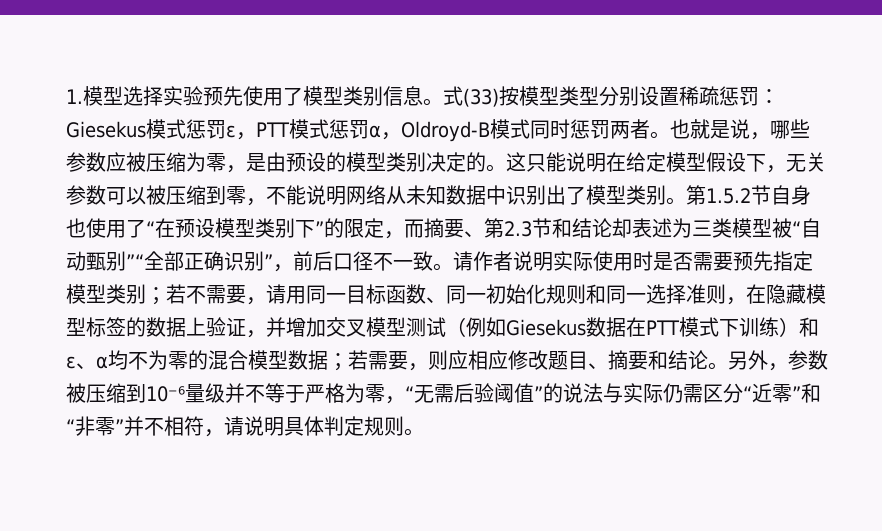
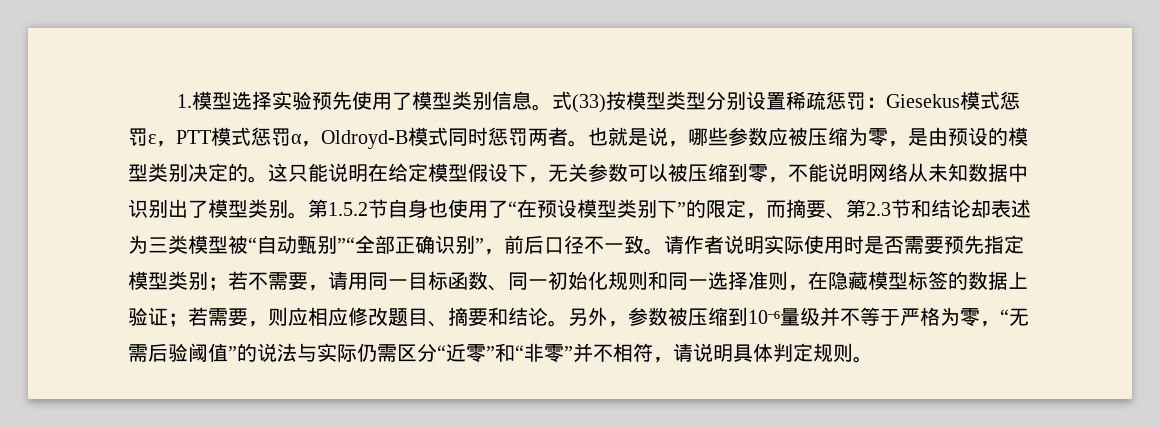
[246,317,819,338] [66,350,328,370] ，并增加交叉模型测试（例如Giesekus数据在PTT模式下训练）和ε、α均不为零的混合模型数据 -> (168, 316) none

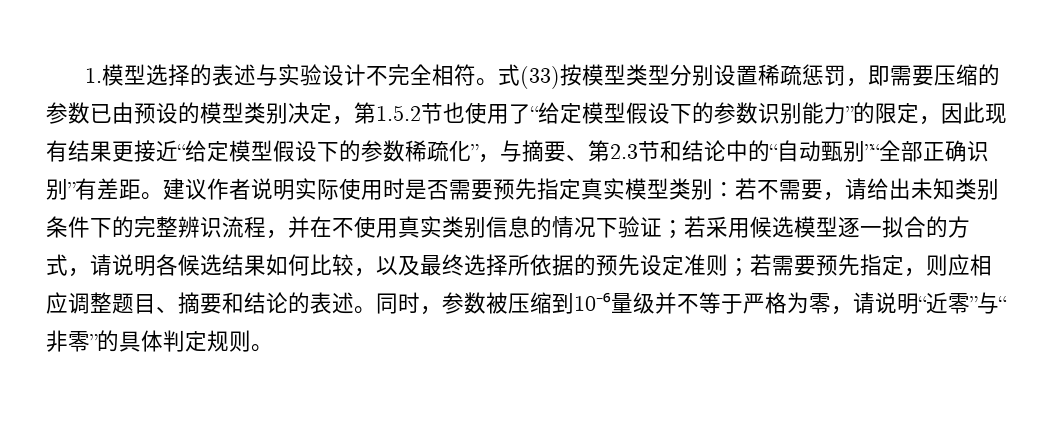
[271,91,532,110] 实验预先使用了模型类别信息 -> [190,64,477,86] 的表述与实验设计不完全相符
[865,91,1020,110] [128,127,928,149] ：Giesekus模式惩罚ε，PTT模式惩罚α，Oldroyd-B模式同时惩罚两者。也就是说，哪些参数应被压缩为零，是 -> [846,64,1001,87] [46,102,112,124] ，即需要压缩的参数已
[228,163,1028,183] [128,199,786,219] 的。这只能说明在给定模型假设下，无关参数可以被压缩到零，不能说明网络从未知数据中识别出了模型类别。第1.5.2节自身也使用了“在预设模型类别下”的限定，而 -> [332,102,1007,125] [46,140,522,163] ，第1.5.2节也使用了“给定模型假设下的参数识别能力”的限定，因此现有结果更接近“给定模型假设下的参数稀疏化”，与
[971,199,1031,218] [128,235,248,254] 却表述为三类模型被 -> [726,140,770,162] 中的
[484,235,684,255] ，前后口径不一致。请 -> [75,178,207,200] 有差距。建议
[128,271,228,291] 模型类别； -> [581,178,735,200] 真实模型类别：
[348,271,1028,291] [128,307,248,327] 用同一目标函数、同一初始化规则和同一选择准则，在隐藏模型标签的数据上验证；若需要 -> [867,178,999,200] [46,216,970,239] [46,254,904,277] 给出未知类别条件下的完整辨识流程，并在不使用真实类别信息的情况下验证；若采用候选模型逐一拟合的方式，请说明各候选结果如何比较，以及最终选择所依据的预先设定准则；若需要预先指定
[348,307,388,326] 修改 -> [68,292,112,314] 调整
[548,307,608,327] 。另外 -> [288,292,420,314] 的表述。同时
[1000,308,1029,326] [128,343,437,362] “无需后验阈值”的说法与实际仍需区分 -> [853,292,919,314] 请说明
[495,343,515,362] 和 -> [977,292,999,314] 与
[573,343,733,363] 并不相符，请说明 -> [97,330,119,352] 的

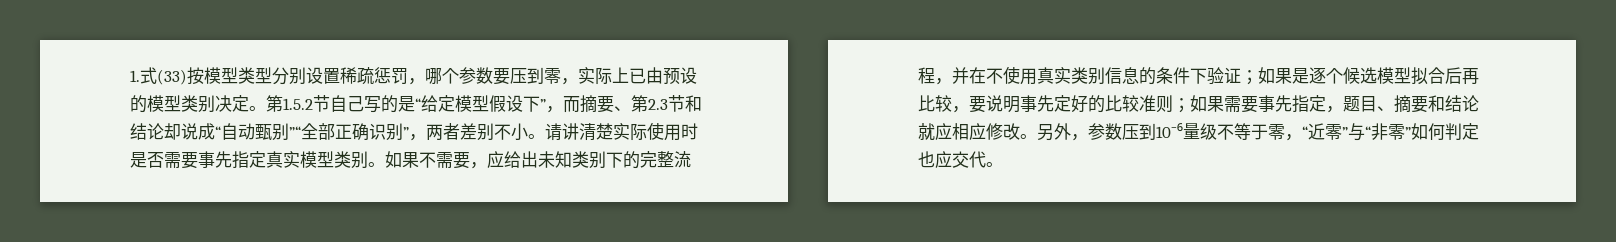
[102,64,499,86] 模型选择的表述与实验设计不完全相符。 -> (140, 76) none
[868,64,1001,86] [46,102,90,124] 即需要压缩的参数 -> [425,67,629,85] 哪个参数要压到零，实际上
[332,116,354,125] ， -> [249,106,266,111] 。
[443,102,1007,125] [46,140,522,163] 也使用了“给定模型假设下的参数识别能力”的限定，因此现有结果更接近“给定模型假设下的参数稀疏化”，与 -> [330,95,580,113] 自己写的是“给定模型假设下”，而
[726,140,770,162] 中的 -> [164,123,215,140] 却说成
[75,178,295,200] 有差距。建议作者说明 -> [409,123,613,141] ，两者差别不小。请讲清楚
[493,179,515,200] 预 -> [198,151,215,168] 事
[713,178,757,200] ：若 -> [368,151,419,168] 。如果
[845,178,867,200] 请 -> [487,151,504,168] 应
[46,216,90,238] 条件 -> (606, 160) none
[178,216,222,238] 辨识 -> (674, 159) none
[552,216,596,238] 情况 -> [1156,67,1190,84] 条件
[684,216,970,238] [46,254,992,277] [46,292,919,315] 若采用候选模型逐一拟合的方式，请说明各候选结果如何比较，以及最终选择所依据的预先设定准则；若需要预先指定，则应相应调整题目、摘要和结论的表述。同时，参数被压缩到10⁻⁶量级并不等于严格为零，请说明 -> [1258,67,1479,85] [918,95,1479,113] [918,123,1302,141] 如果是逐个候选模型拟合后再比较，要说明事先定好的比较准则；如果需要事先指定，题目、摘要和结论就应相应修改。另外，参数压到10⁻⁶量级不等于零，
[97,330,251,352] 的具体判定规则 -> [1411,123,1479,140] [918,151,986,168] 如何判定也应交代

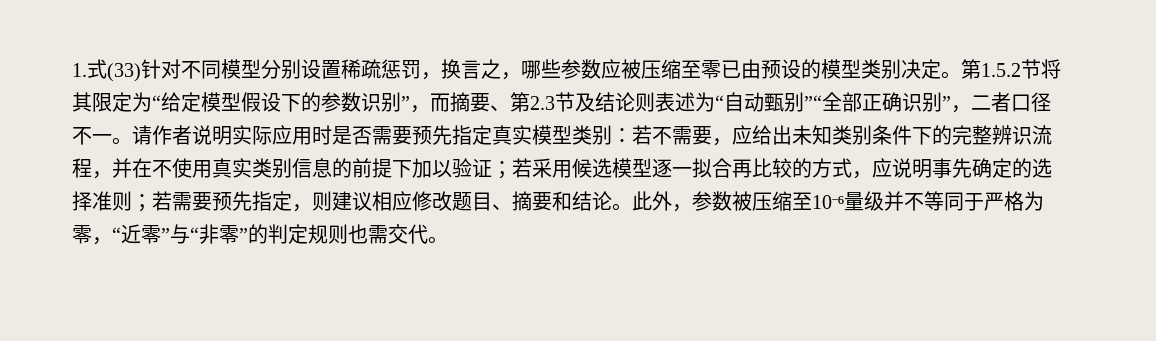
[187,67,255,85] 按模型类 -> [141,59,241,79] 针对不同模
[425,67,629,85] 哪个参数要压到零，实际上 -> [441,59,721,80] 换言之，哪些参数应被压缩至零
[330,95,415,113] 自己写的是 -> [1041,59,1061,79] [72,92,152,112] 将其限定为
(540, 104) none -> [301,92,401,112] 的参数识别
[685,95,702,112] [130,123,215,140] 和结论却说成 -> [575,92,715,112] 及结论则表述为
[426,122,664,141] 两者差别不小。请讲清楚实际使 -> [971,92,1051,112] [72,125,292,145] 二者口径不一。请作者说明实际应
[198,151,215,168] 事 -> [412,126,432,145] 预
[368,151,419,168] 。如果 -> [612,125,652,145] ：若
(606, 160) none -> [872,125,912,145] 条件
(674, 159) none -> [992,125,1032,145] 辨识
[1156,67,1479,85] [918,95,1479,113] [918,123,1268,141] 条件下验证；如果是逐个候选模型拟合后再比较，要说明事先定好的比较准则；如果需要事先指定，题目、摘要和结论就应相应修改。另外，参数压到10⁻⁶量级不等于 -> [352,158,1052,179] [72,191,1044,212] 前提下加以验证；若采用候选模型逐一拟合再比较的方式，应说明事先确定的选择准则；若需要预先指定，则建议相应修改题目、摘要和结论。此外，参数被压缩至10⁻⁶量级并不等同于严格为
[1411,123,1479,140] [918,151,952,168] 如何判定也应 -> [248,224,388,244] 的判定规则也需

